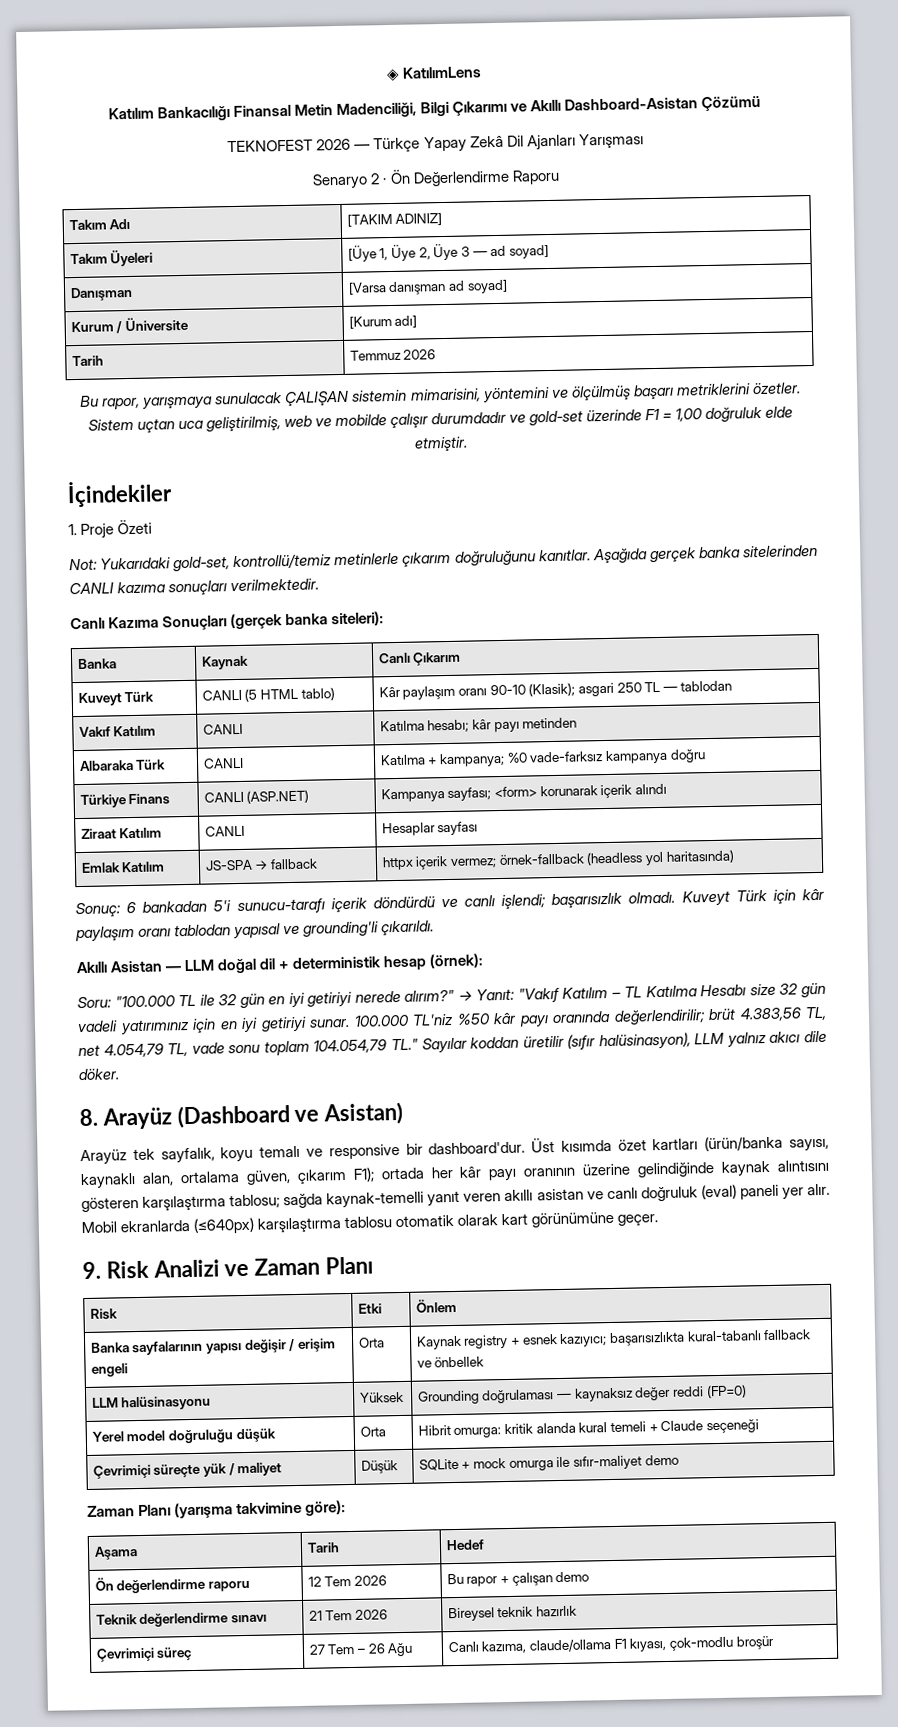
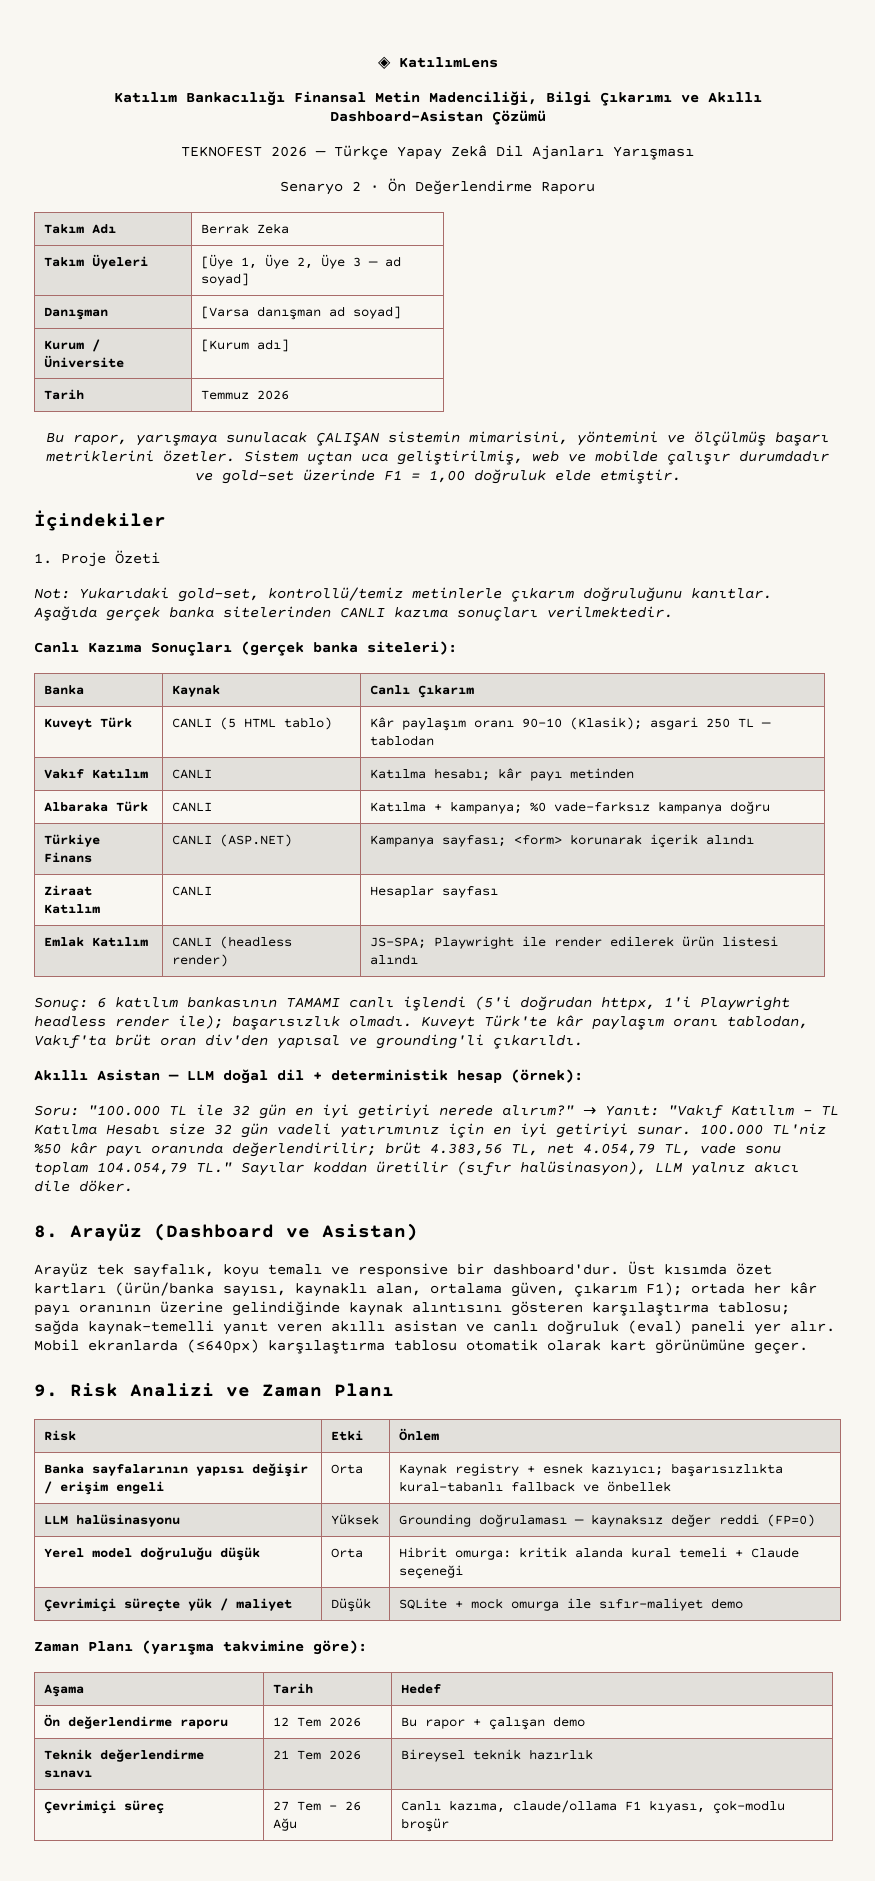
[346,213,443,227] [TAKIM ADINIZ] -> [200,223,289,234] Berrak Zeka
[204,858,318,871] [381,849,735,871] [75,894,547,918] JS-SPA → fallback | httpx içerik vermez; örnek-fallback (headless yol haritasında) // Sonuç: 6 bankadan 5'i sunucu-tarafı içerik döndürdü ve canlı işlendi; -> [171,936,292,949] [171,954,228,967] [369,936,778,949] [369,954,418,965] [34,996,790,1011] [34,1015,223,1029] CANLI (headless render) | JS-SPA; Playwright ile render edilerek ürün listesi alındı // Sonuç: 6 katılım bankasının TAMAMI canlı işlendi (5'i doğrudan httpx, 1'i Playwright headless render ile);
[735,889,796,904] Türk için -> [484,1015,547,1027] Türk'te
[174,924,232,937] tablodan -> [727,1016,808,1029] [34,1034,268,1049] tablodan, Vakıf'ta brüt oran div'den

